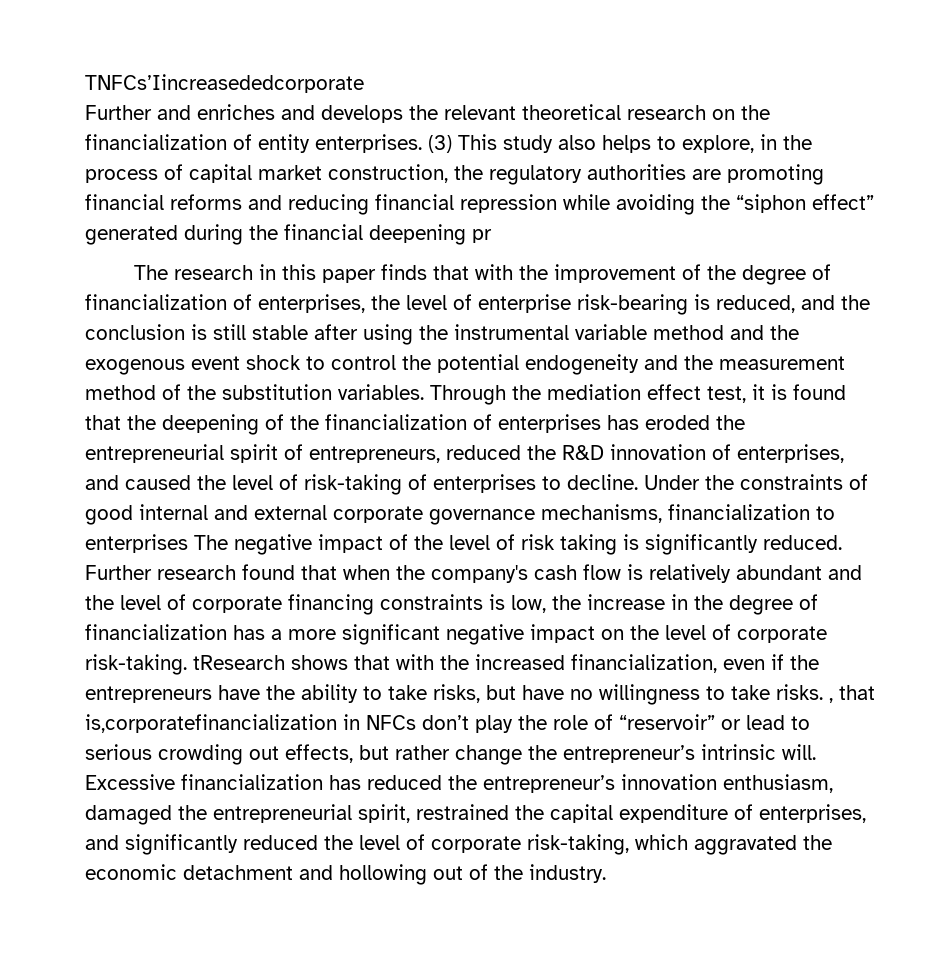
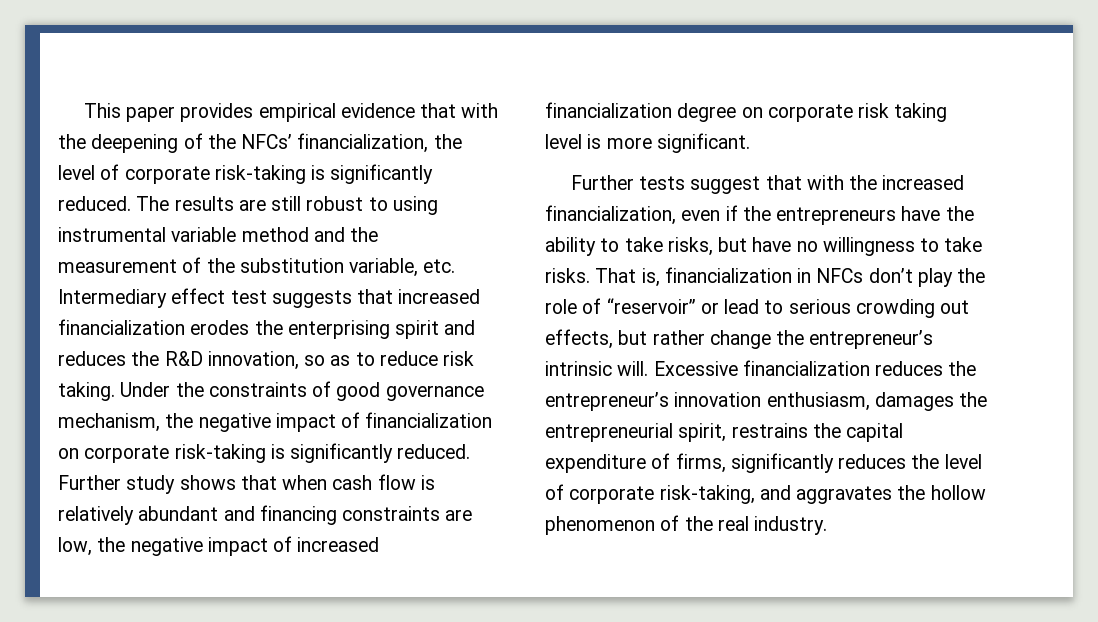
[85,74,364,93] [85,104,770,123] [85,134,812,153] [85,164,824,185] [85,194,874,215] [85,224,492,245] [134,264,832,285] [85,294,870,315] [85,324,448,345] TNFCs’Iincreasededcorporate // Further and enriches and develops the relevant theoretical research on the financialization of entity enterprises. (3) This study also helps to explore, in the process of capital market construction, the regulatory authorities are promoting financial reforms and reducing financial repression while avoiding the “siphon effect” generated during the financial deepening pr // The research in this paper finds that with the improvement of the degree of financialization of enterprises, the level of enterprise risk-bearing is reduced, and the conclusion is still stable after using the -> [83,103,499,122] [58,133,462,153] [58,164,434,184] [58,196,438,215] This paper provides empirical evidence that with the deepening of the NFCs’ financialization, the level of corporate risk-taking is significantly reduced. The results are still robust to using
[85,354,845,375] [85,384,846,405] [85,414,745,435] [85,444,844,463] [85,474,638,495] exogenous event shock to control the potential endogeneity and the measurement method of the substitution variables. Through the mediation effect test, it is found that the deepening of the financialization of enterprises has eroded the entrepreneurial spirit of entrepreneurs, reduced the R&D innovation of enterprises, and caused the level of risk-taking of enterprises to decline. -> [58,257,456,277] [58,288,481,308] [58,319,476,339] [58,351,475,370] [58,382,115,401] measurement of the substitution variable, etc. Intermediary effect test suggests that increased financialization erodes the enterprising spirit and reduces the R&D innovation, so as to reduce risk taking.
[139,504,835,525] [85,534,842,555] [85,564,528,583] internal and external corporate governance mechanisms, financialization to enterprises The negative impact of the level of risk taking is significantly reduced. Further research found that when the company's -> [385,385,484,401] [58,412,493,432] [58,443,471,463] [58,475,328,494] governance mechanism, the negative impact of financialization on corporate risk-taking is significantly reduced. Further study shows that when
[85,594,282,613] the level of corporate -> (255, 513) none
[489,594,505,610] is -> [445,509,473,521] are
[587,594,818,615] [85,624,827,645] [85,654,348,675] increase in the degree of financialization has a more significant negative impact on the level of corporate risk-taking. tResearch shows -> [130,536,380,556] [545,102,948,122] [545,133,750,153] [570,175,761,194] negative impact of increased financialization degree on corporate risk taking level is more significant. // Further tests suggest
[829,685,875,703] [85,714,337,733] , that is,corporatefinancialization -> [595,267,792,287] That is, financialization
[329,775,442,790] has reduced -> [875,361,944,376] reduces
[85,805,172,825] damaged -> [874,392,954,411] damages
[416,804,509,820] restrained -> [731,423,808,438] restrains
[759,804,866,823] [85,834,318,855] enterprises, and significantly reduced -> [675,453,907,473] firms, significantly reduces
[635,834,832,855] [85,864,523,885] which aggravated the economic detachment and hollowing out of the -> [759,485,986,504] [545,515,749,535] and aggravates the hollow phenomenon of the real

